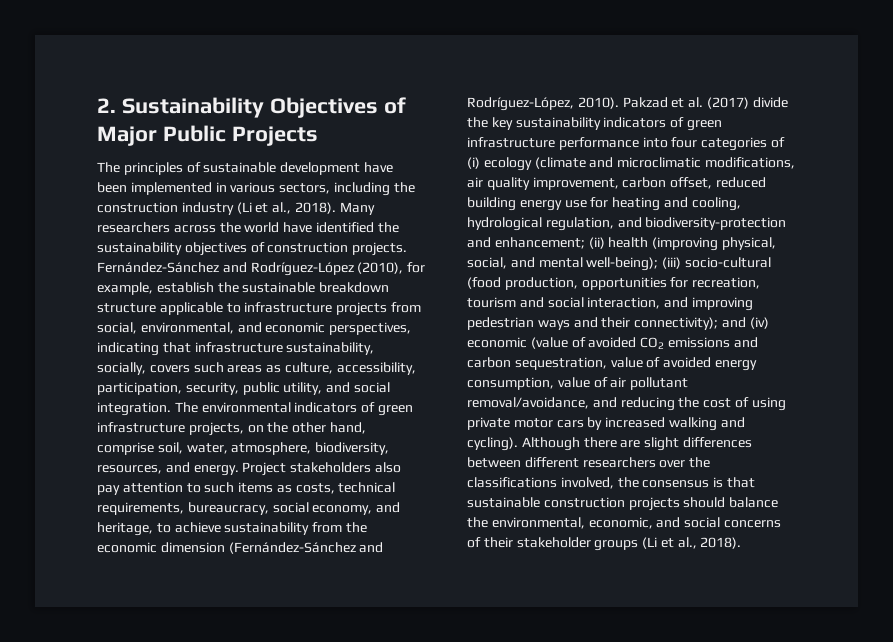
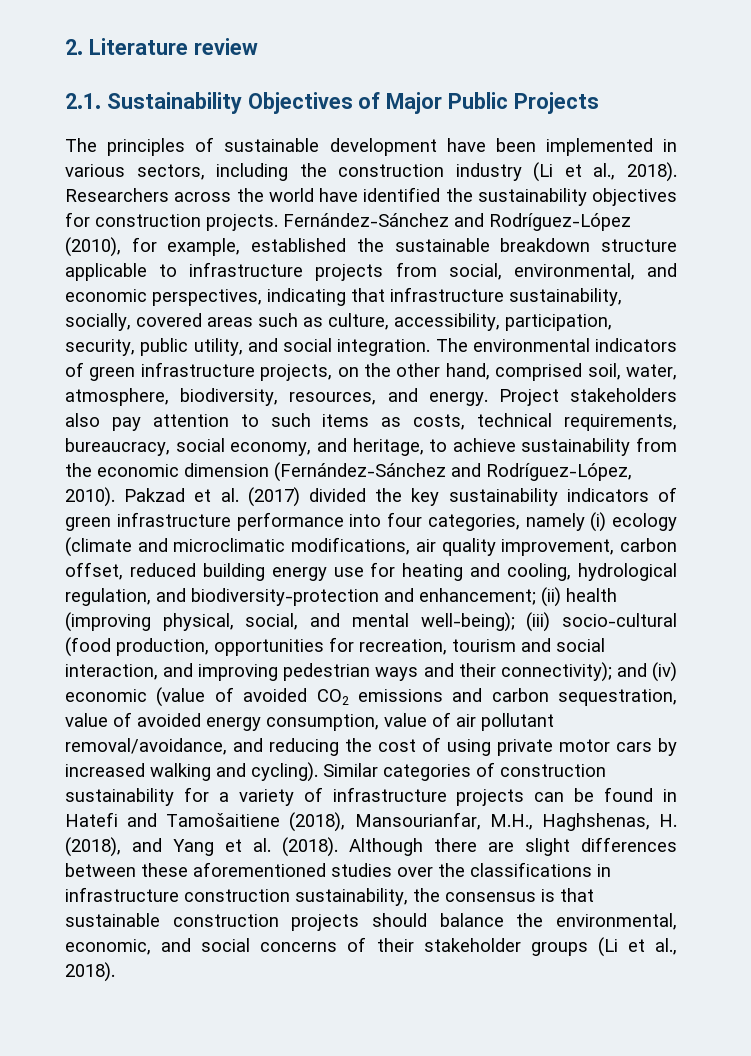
(116, 105) none -> [88,38,258,55] [65,93,101,109] Literature review // 2.1.
[339,202,375,215] [97,222,170,233] Many researchers -> [65,188,169,202] Researchers
[250,242,265,253] of -> [65,212,90,227] for
[156,282,214,293] establish -> [251,238,347,252] established
[149,362,263,373] covers such areas -> [136,313,298,327] covered areas such
[97,442,154,455] comprise -> [495,363,583,381] comprised
[752,97,788,108] divide -> [309,488,366,502] divided
[701,137,785,151] categories of -> [427,513,585,531] categories, namely
(518, 444) none -> [323,762,606,781] [65,787,677,806] [65,812,677,832] [65,837,338,857] Similar categories of construction sustainability for a variety of infrastructure projects can be found in Hatefi and Tamošaitiene (2018), Mansourianfar, M.H., Haghshenas, H. (2018), and Yang et al. (2018).
[524,457,711,468] [467,477,614,489] different researchers over the classifications involved, -> [141,862,611,877] [65,887,408,906] these aforementioned studies over the classifications in infrastructure construction sustainability,

